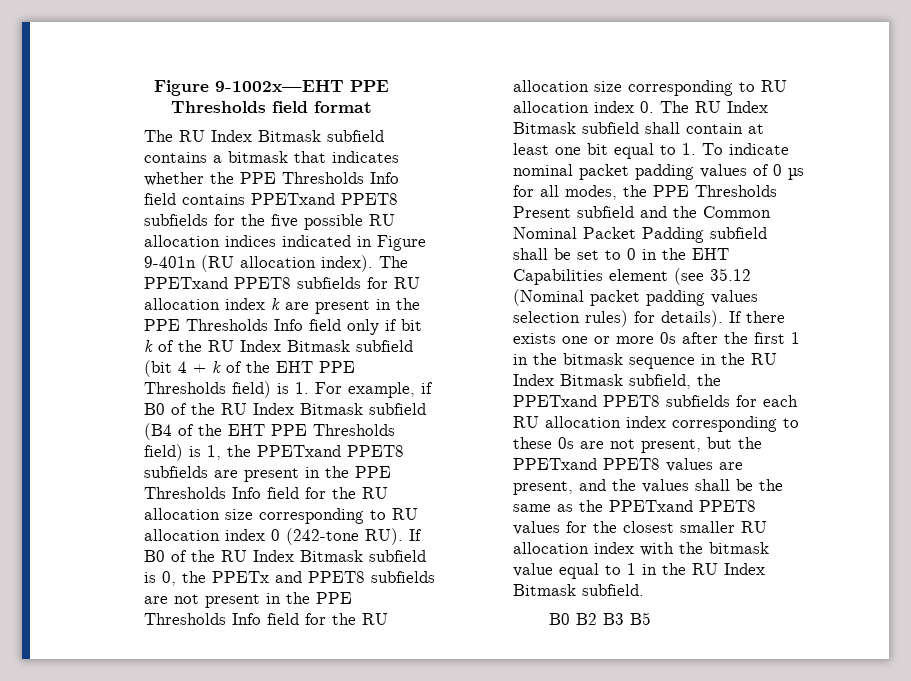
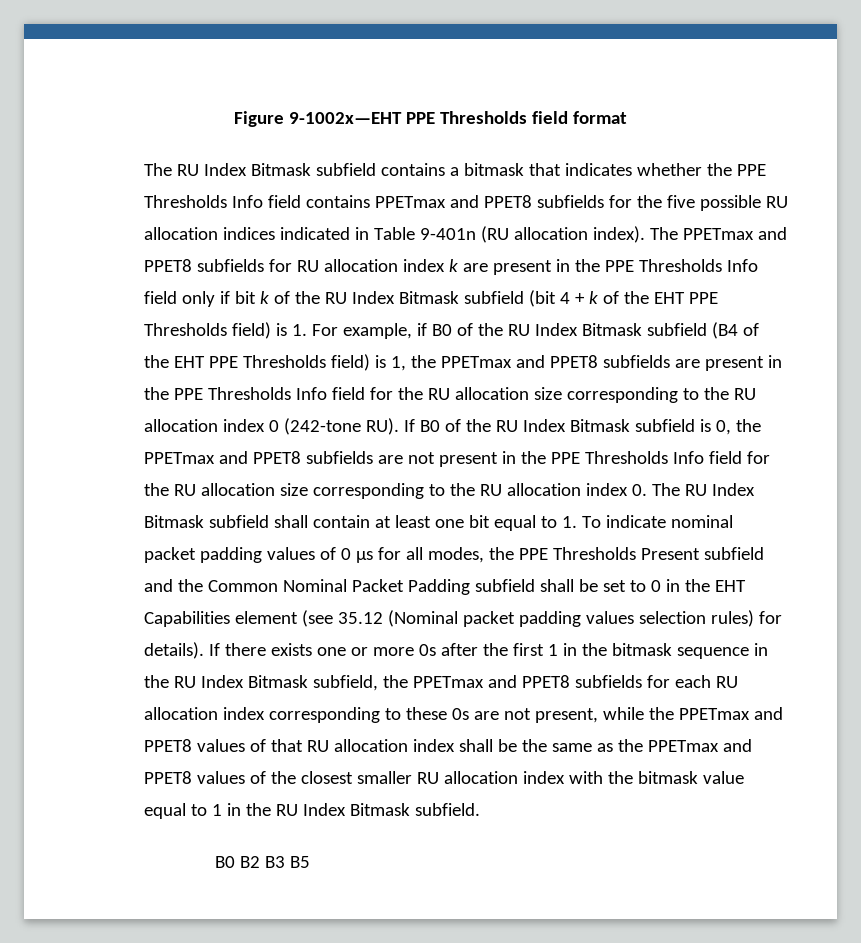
[250,193,335,205] PPETxand -> [374,195,479,208] PPETmax and
[376,235,426,251] Figure -> [373,227,415,240] Table
[143,277,228,289] PPETxand -> [682,227,787,240] PPETmax and
[256,445,341,457] PPETxand -> [440,355,545,368] PPETmax and
(386, 515) none -> [703,387,729,400] the
[211,571,269,583] PPETx -> [143,452,215,464] PPETmax
(755, 87) none -> [449,483,475,496] the
[512,395,597,407] PPETxand -> [412,675,517,688] PPETmax and
[706,437,762,449] [512,458,743,472] [512,479,689,495] but the PPETxand PPET8 values are present, and the values -> [602,707,783,720] [143,739,455,752] while the PPETmax and PPET8 values of that RU allocation index
[608,500,756,512] [512,521,587,535] PPETxand PPET8 values for -> [647,739,752,752] [143,771,266,784] PPETmax and PPET8 values of

